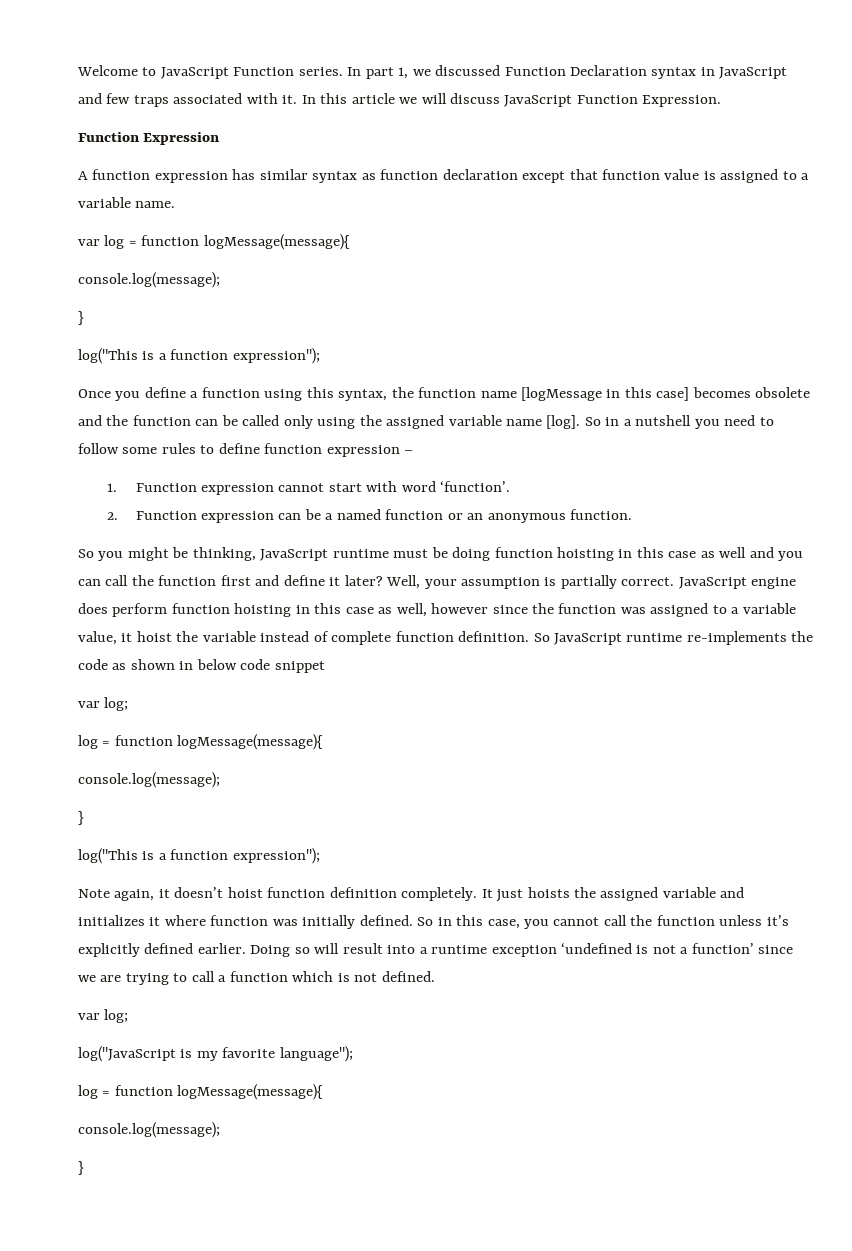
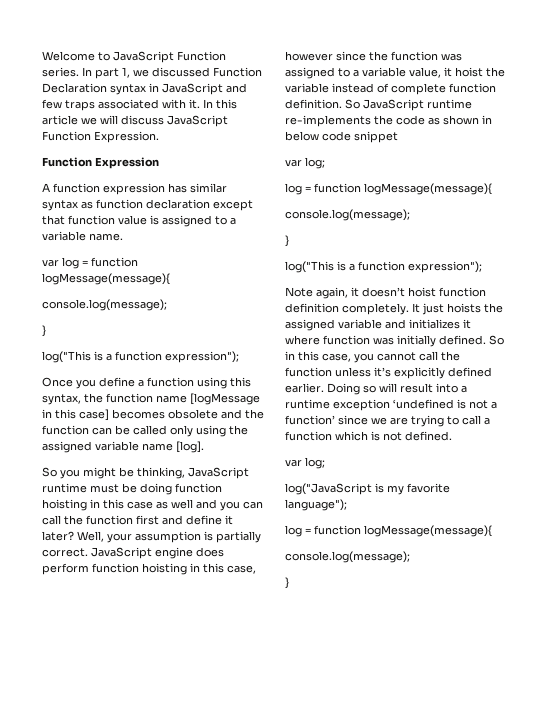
[584,415,774,429] [78,443,414,457] [106,481,511,495] [106,509,633,523] So in a nutshell you need to follow some rules to define function expression – // 1. Function expression cannot start with word ‘function’. // 2. Function expression can be a named function or an anonymous function. -> (204, 447) none
[345,603,427,617] case as well, -> [227,565,256,574] case,

